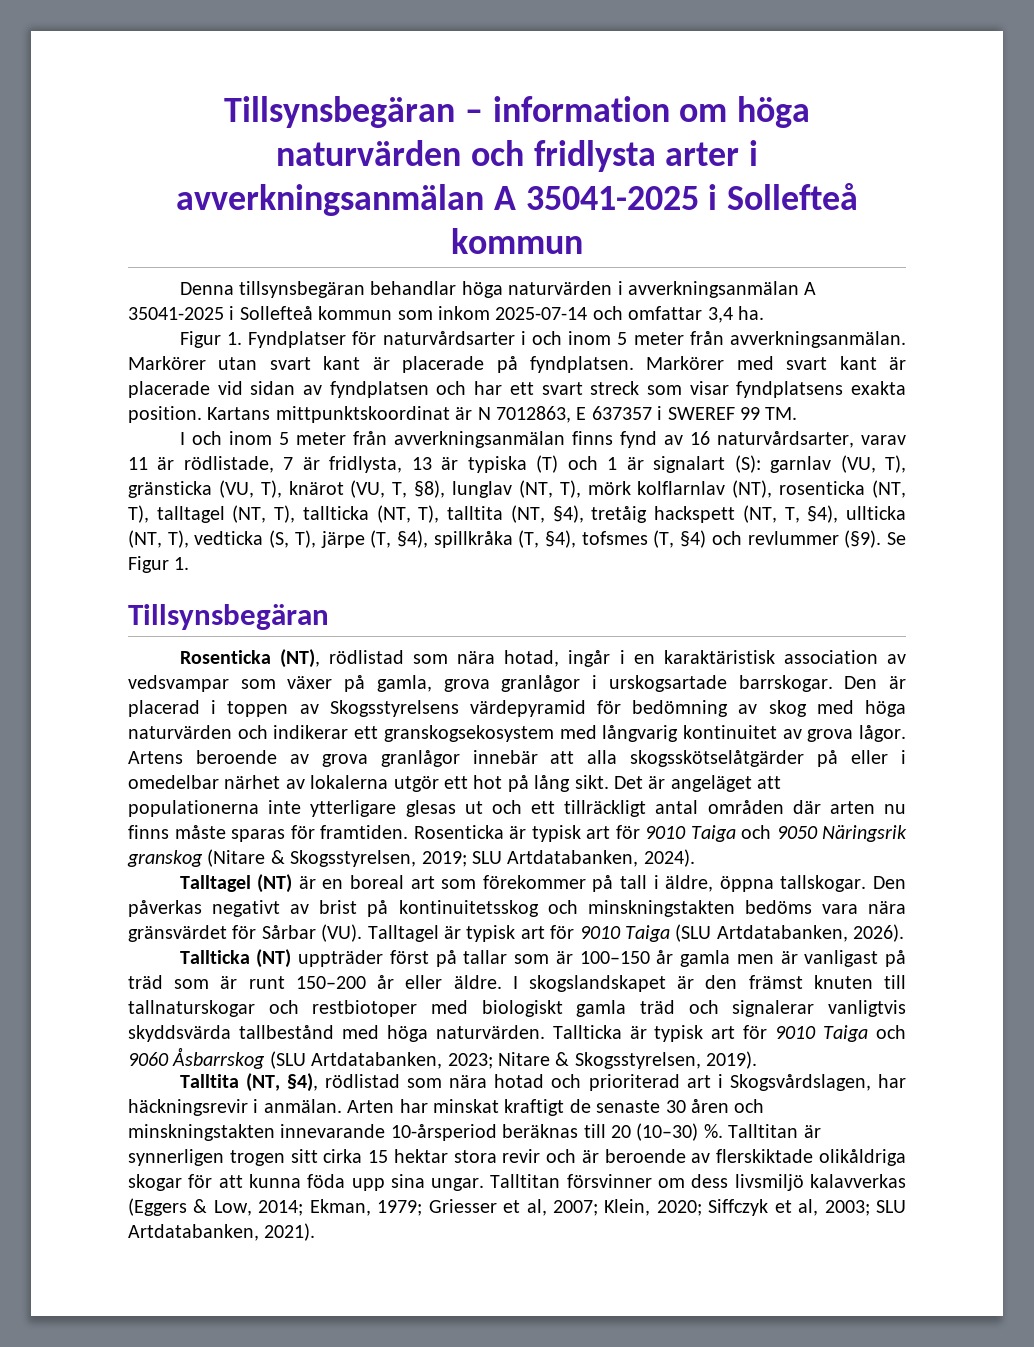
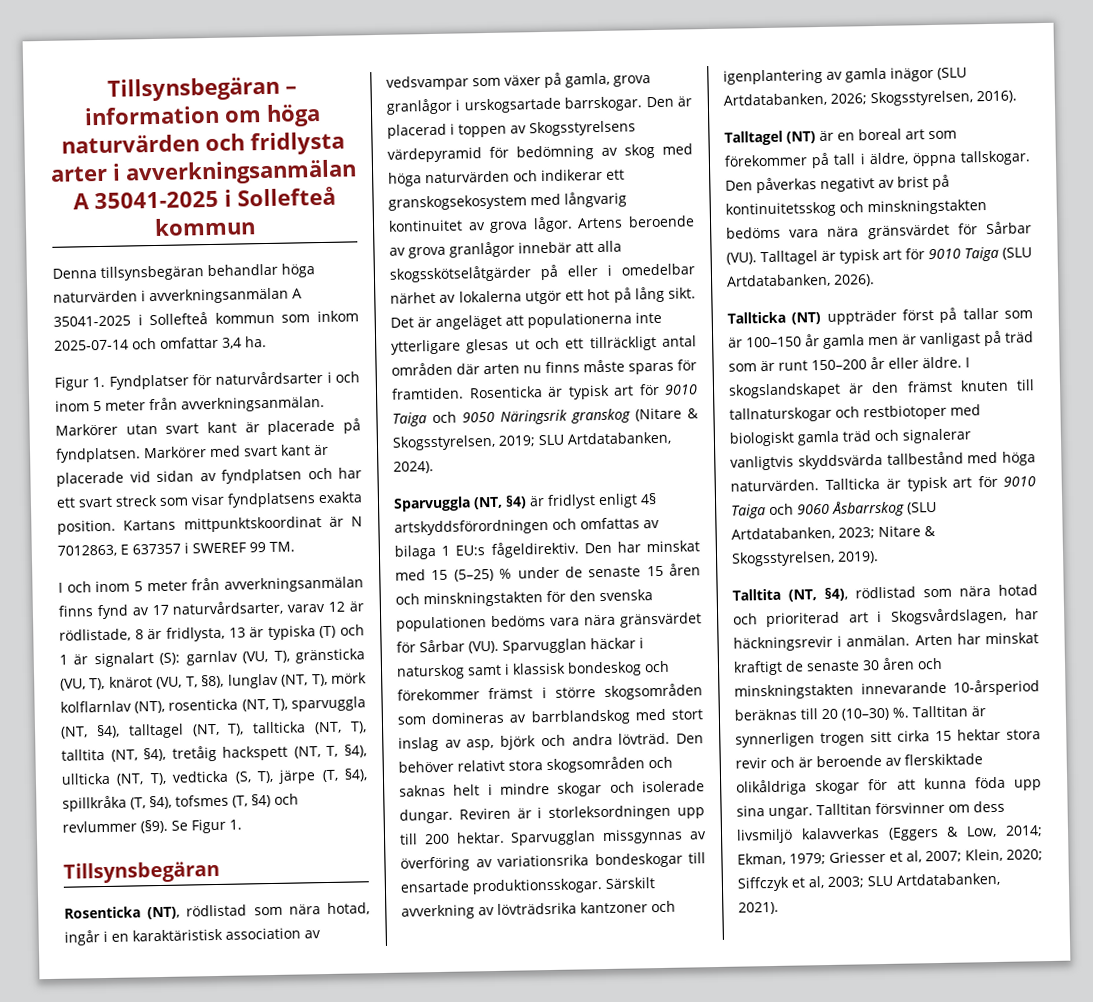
[689,431,710,445] 16 -> [151,604,169,616] 17
[128,457,148,470] 11 -> [328,601,346,612] 12
[283,457,294,470] 7 -> [134,629,144,640] 8
(149, 514) none -> [291,696,366,712] [60,724,120,739] sparvuggla (NT, §4),
(695, 858) none -> [393,493,657,512] [394,517,660,536] [394,540,700,560] [395,563,701,582] [395,589,653,608] [396,612,702,632] [396,637,644,654] [396,660,670,680] [397,683,703,701] [397,708,703,726] [398,732,704,752] [398,756,673,774] [399,780,705,797] [399,804,705,824] [399,828,707,846] [400,852,706,872] [400,877,655,895] [401,900,676,920] [723,66,967,85] [723,90,1017,107] // Sparvuggla (NT, §4) är fridlyst enligt 4§ artskyddsförordningen och omfattas av bilaga 1 EU:s fågeldirektiv. Den har minskat med 15 (5–25) % under de senaste 15 åren och minskningstakten för den svenska populationen bedöms vara nära gränsvärdet för Sårbar (VU). Sparvugglan häckar i naturskog samt i klassisk bondeskog och förekommer främst i större skogsområden som domineras av barrblandskog med stort inslag av asp, björk och andra lövträd. Den behöver relativt stora skogsområden och saknas helt i mindre skogar och isolerade dungar. Reviren är i storleksordningen upp till 200 hektar. Sparvugglan missgynnas av överföring av variationsrika bondeskogar till ensartade produktionsskogar. Särskilt avverkning av lövträdsrika kantzoner och igenplantering av gamla inägor (SLU Artdatabanken, 2026; Skogsstyrelsen, 2016).

